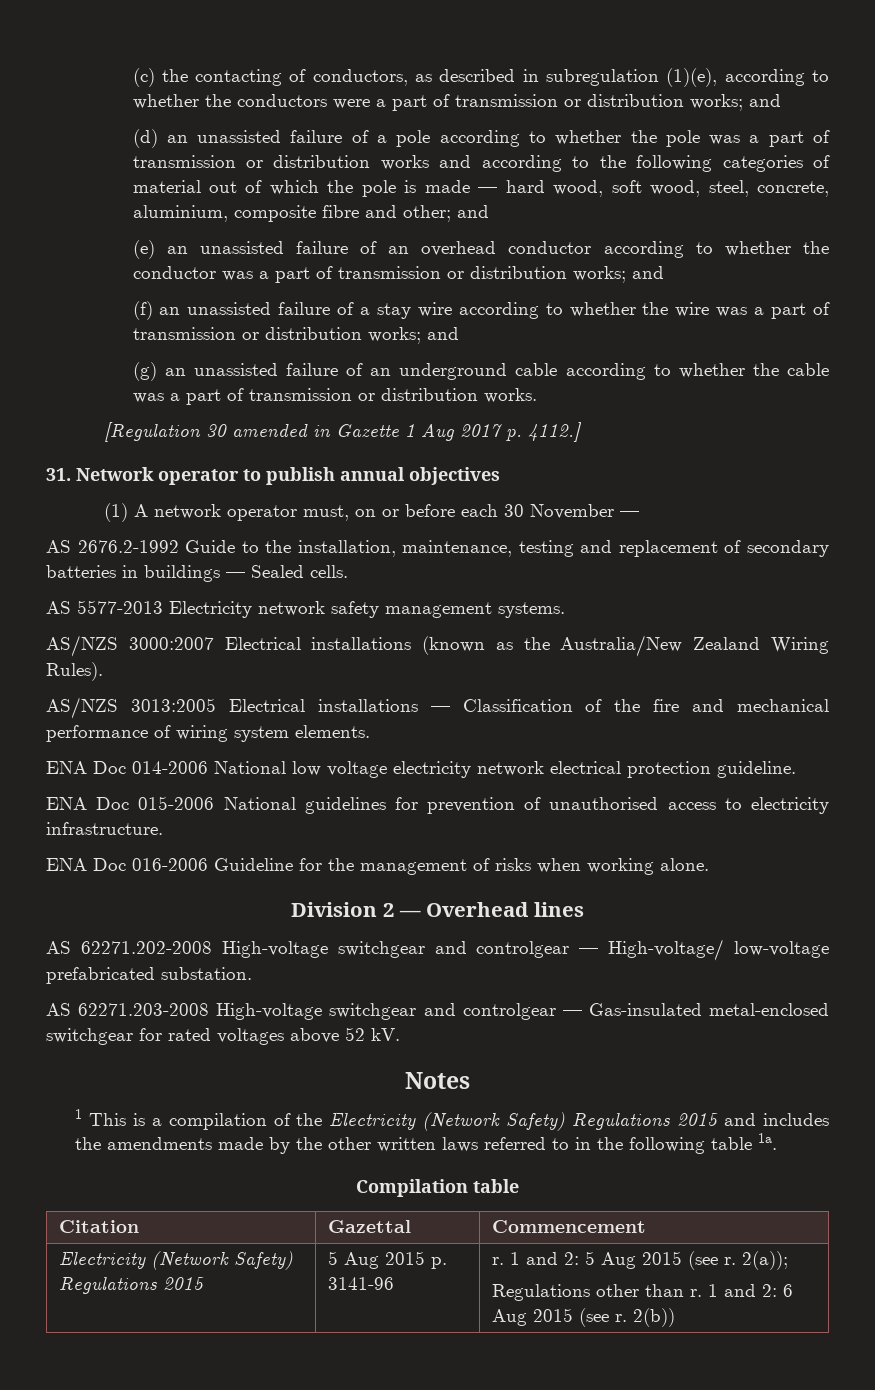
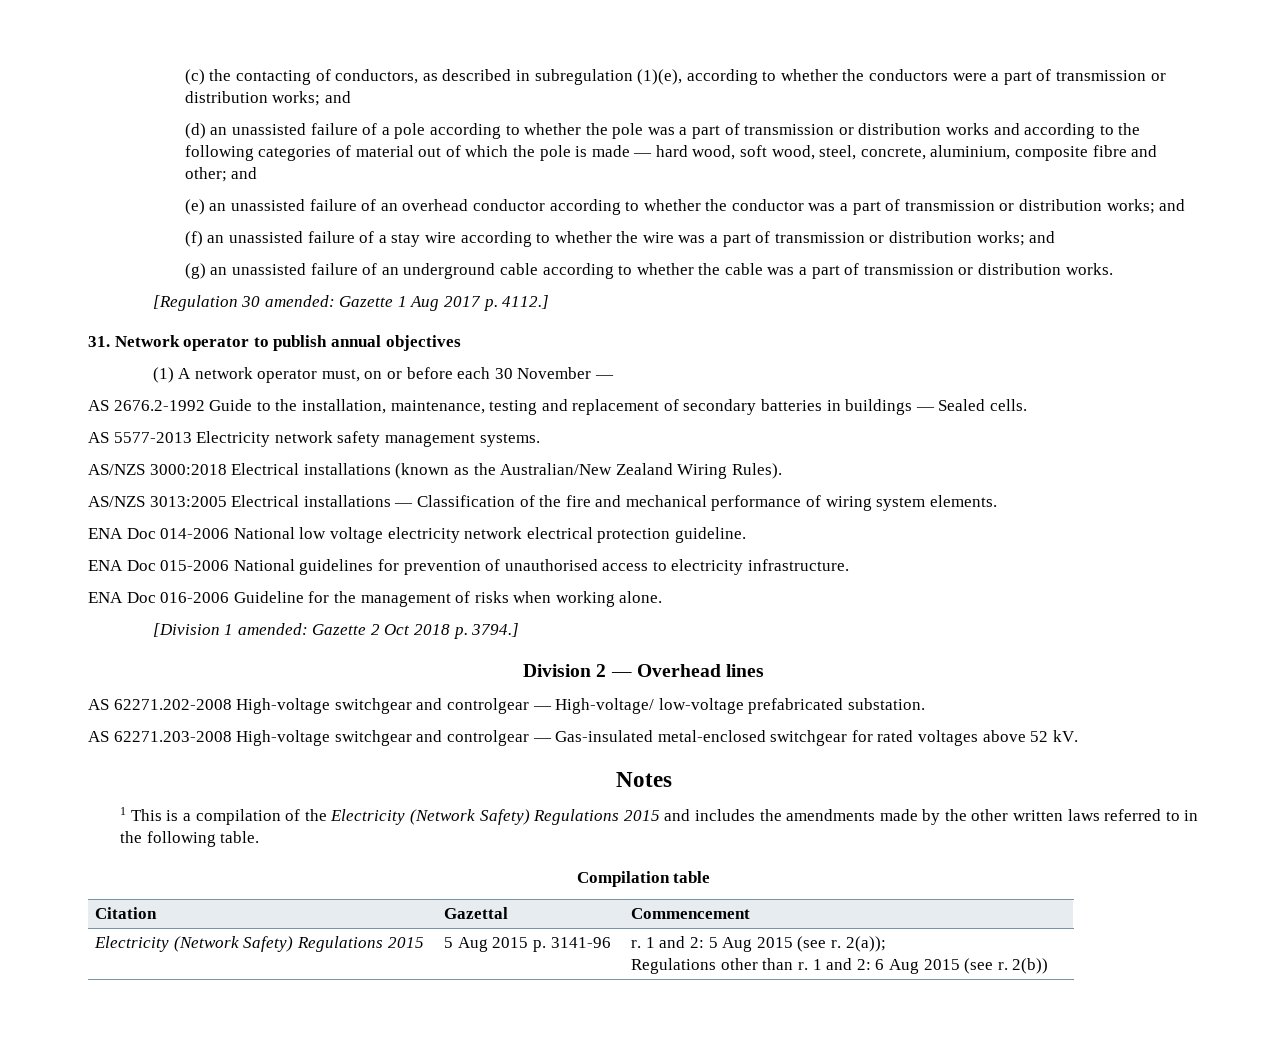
[231,424,331,437] amended in -> [264,295,335,307] amended:
[128,637,214,650] 3000:2007 -> [149,464,227,475] 3000:2018
[560,635,683,657] Australia/New -> [500,463,613,475] Australian/New
(709, 864) none -> [152,623,520,639] // [Division 1 amended: Gazette 2 Oct 2018 p. 3794.]
[710,1133,777,1150] table 1a. -> [220,831,260,843] table.

